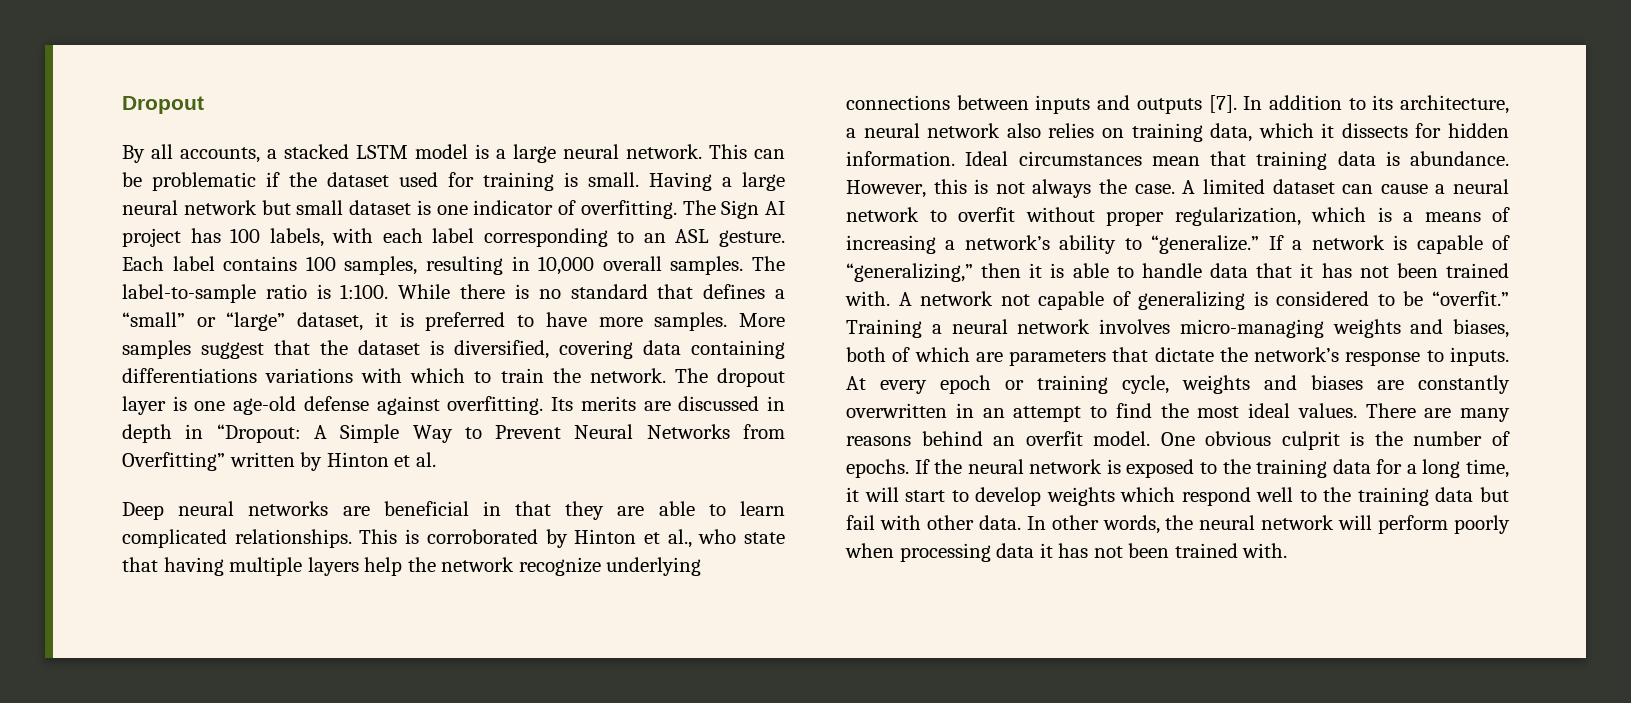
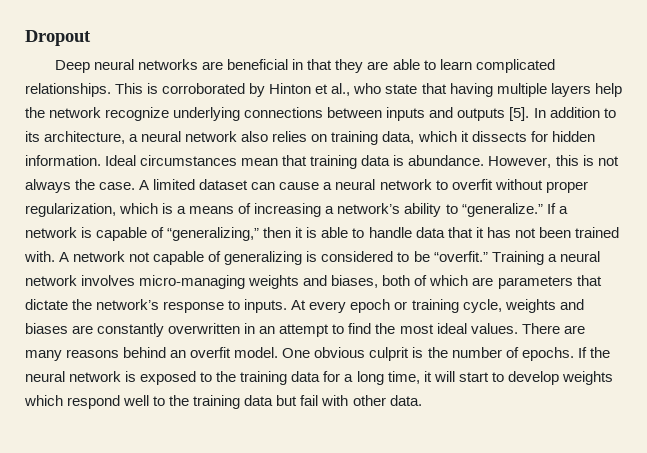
[122,144,785,163] [122,172,785,191] [122,200,785,219] [122,228,785,247] [122,256,786,275] [122,284,786,303] [122,312,786,331] [122,340,785,359] [122,368,786,387] [122,396,786,415] [122,424,785,443] [122,452,436,471] // By all accounts, a stacked LSTM model is a large neural network. This can be problematic if the dataset used for training is small. Having a large neural network but small dataset is one indicator of overfitting. The Sign AI project has 100 labels, with each label corresponding to an ASL gesture. Each label contains 100 samples, resulting in 10,000 overall samples. The label-to-sample ratio is 1:100. While there is no standard that defines a “small” or “large” dataset, it is preferred to have more samples. More samples suggest that the dataset is diversified, covering data containing differentiations variations with which to train the network. The dropout layer is one age-old defense against overfitting. Its merits are discussed in depth in “Dropout: A Simple Way to Prevent Neural Networks from Overfitting” written by Hinton et al. -> (91, 38) none
[1208,95,1237,113] [7]. -> [509,107,530,121] [5].
[1026,515,1510,534] [845,543,1288,562] In other words, the neural network will perform poorly when processing data it has not been trained with. -> (422, 400) none

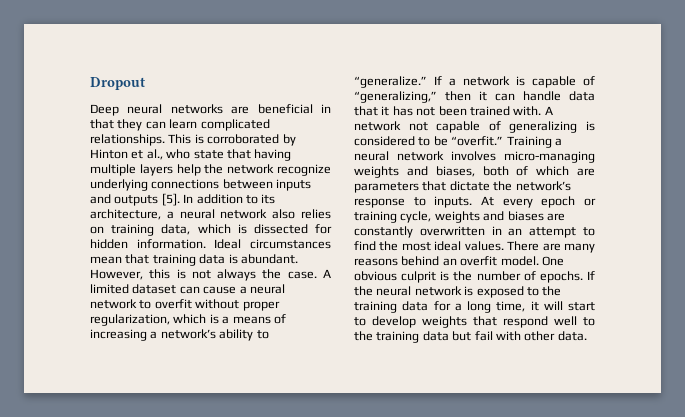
[367,59,436,70] are able to -> [145,121,166,129] can
[460,131,527,142] it dissects -> [237,224,308,234] is dissected
[408,155,485,166] abundance. -> [240,254,298,264] abundant.
[306,227,365,238] is able to -> [495,93,515,101] can
[24,395,63,406] which -> [473,316,497,326] that

